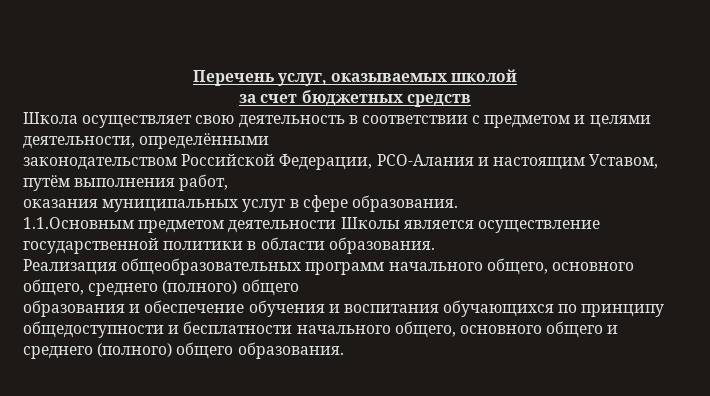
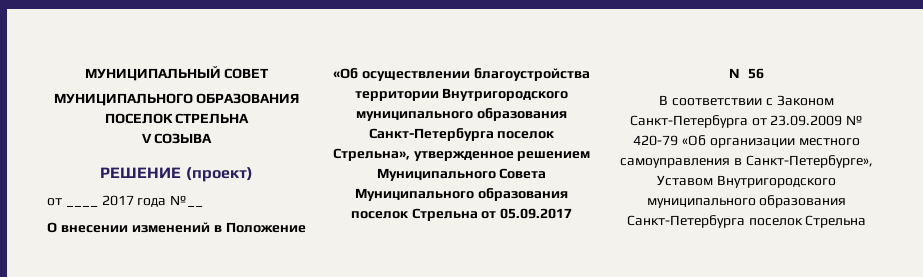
[192,69,518,86] [239,90,471,107] [23,112,651,128] [23,133,270,149] [23,154,659,170] [23,174,229,191] [23,195,458,212] [23,217,600,233] [23,237,435,254] [23,258,634,275] [23,279,299,296] [23,300,665,317] [23,321,619,338] [23,342,344,359] Перечень услуг, оказываемых школой // за счет бюджетных средств // Школа осуществляет свою деятельность в соответствии с предметом и целями деятельности, определёнными // законодательством Российской Федерации, РСО-Алания и настоящим Уставом, путём выполнения работ, // оказания муниципальных услуг в сфере образования. // 1.1.Основным предметом деятельности Школы является осуществление государственной политики в области образования. // Реализация общеобразовательных программ начального общего, основного общего, среднего (полного) общего // образования и обеспечение обучения и воспитания обучающихся по принципу общедоступности и бесплатности начального общего, основного общего и среднего (полного) общего образования. -> [84,66,270,81] [53,93,300,106] [104,113,250,124] [141,133,213,144] [100,167,253,182] [47,195,204,207] [47,222,306,233] [333,68,590,81] [354,88,569,101] [356,108,567,121] [368,128,556,141] [332,148,591,161] [376,168,547,181] [355,188,568,201] [350,208,573,221] [729,68,764,79] [659,95,834,106] [629,115,864,128] [633,135,860,148] [620,155,873,168] [657,175,836,188] [646,195,847,208] [626,215,867,228] МУНИЦИПАЛЬНЫЙ СОВЕТ // МУНИЦИПАЛЬНОГО ОБРАЗОВАНИЯ ПОСЕЛОК СТРЕЛЬНА // V СОЗЫВА // РЕШЕНИЕ (проект) // от ____ 2017 года №__ // О внесении изменений в Положение «Об осуществлении благоустройства территории Внутригородского муниципального образования Санкт-Петербурга поселок Стрельна», утвержденное решением Муниципального Совета Муниципального образования поселок Стрельна от 05.09.2017 №56 // В соответствии с Законом Санкт-Петербурга от 23.09.2009 № 420-79 «Об организации местного самоуправления в Санкт-Петербурге», Уставом Внутригородского муниципального образования Санкт-Петербурга поселок Стрельна

